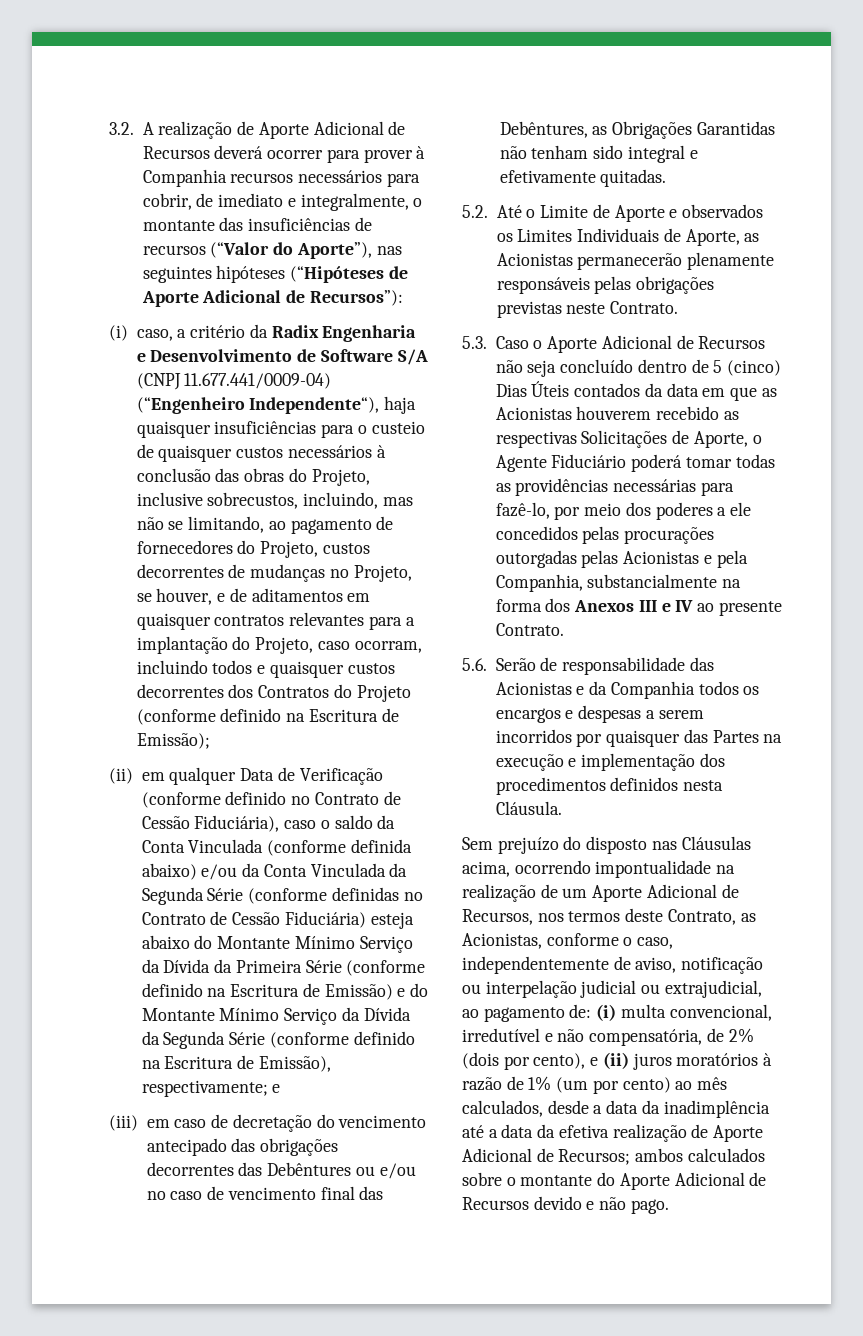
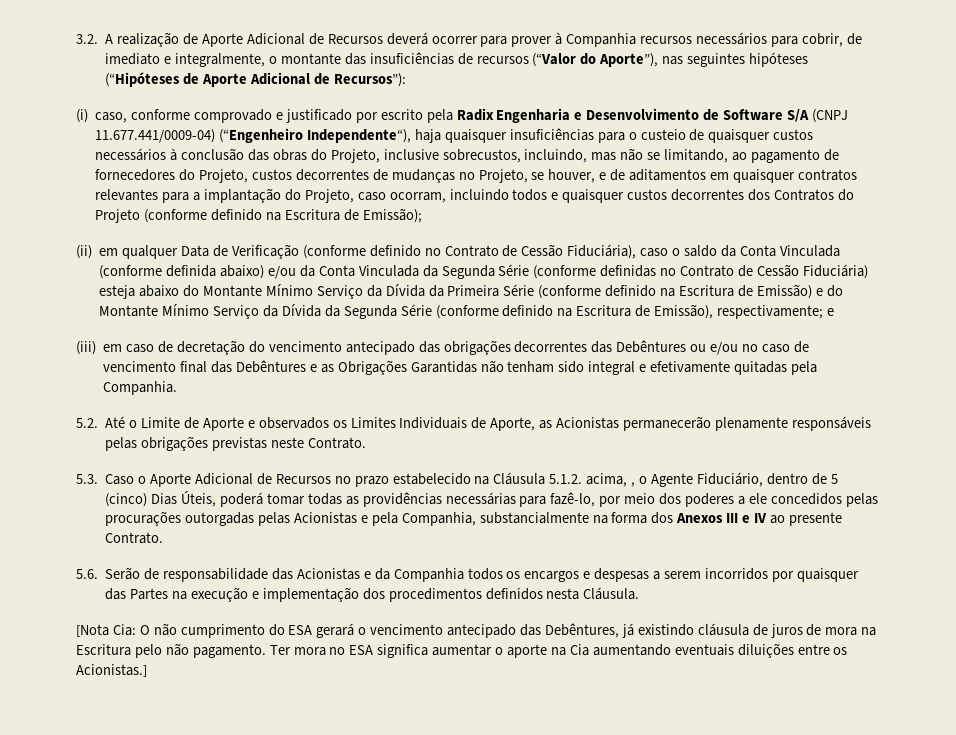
[177,324,268,338] a critério da -> [131,109,453,123] conforme comprovado e justificado por escrito pela
[499,121,588,138] Debêntures, -> [235,360,317,373] Debêntures e
[600,169,667,187] quitadas. -> [734,361,817,375] [103,381,178,395] quitadas pela Companhia.
[495,359,634,377] não seja concluído -> [334,472,763,487] no prazo estabelecido na Cláusula 5.1.2. acima, , o Agente Fiduciário,
[531,381,777,401] [495,406,739,420] [495,430,762,448] [495,454,627,472] Úteis contados da data em que as Acionistas houverem recebido as respectivas Solicitações de Aporte, o Agente Fiduciário -> [181,491,217,507] Úteis,
[462,836,751,854] [462,860,736,878] [462,884,739,902] [462,908,756,925] [462,933,674,949] [462,956,764,974] [462,980,762,998] [462,1004,772,1022] [462,1028,754,1046] [462,1052,773,1070] [462,1076,728,1094] [462,1100,770,1118] [462,1124,764,1142] [462,1148,765,1165] [462,1172,767,1190] [462,1196,669,1214] Sem prejuízo do disposto nas Cláusulas acima, ocorrendo impontualidade na realização de um Aporte Adicional de Recursos, nos termos deste Contrato, as Acionistas, conforme o caso, independentemente de aviso, notificação ou interpelação judicial ou extrajudicial, ao pagamento de: (i) multa convencional, irredutível e não compensatória, de 2% (dois por cento), e (ii) juros moratórios à razão de 1% (um por cento) ao mês calculados, desde a data da inadimplência até a data da efetiva realização de Aporte Adicional de Recursos; ambos calculados sobre o montante do Aporte Adicional de Recursos devido e não pago. -> [76,623,877,638] [76,643,848,658] [76,664,147,677] [Nota Cia: O não cumprimento do ESA gerará o vencimento antecipado das Debêntures, já existindo cláusula de juros de mora na Escritura pelo não pagamento. Ter mora no ESA significa aumentar o aporte na Cia aumentando eventuais diluições entre os Acionistas.]

